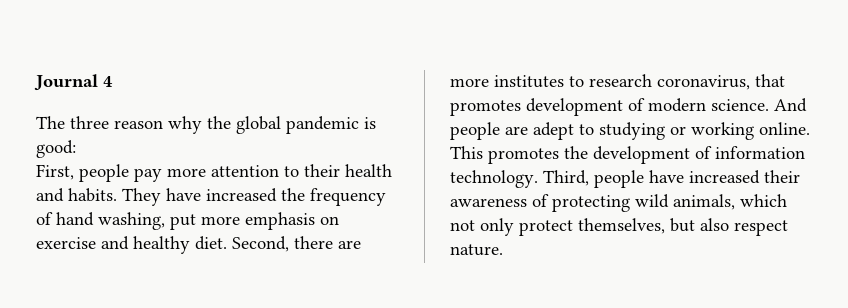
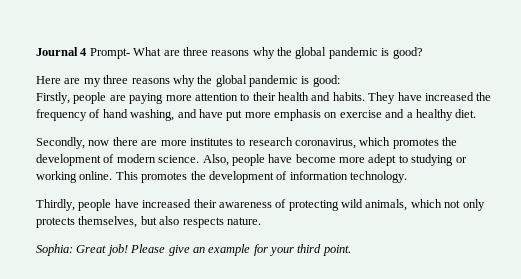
[36,116,163,129] // The three reason -> [89,47,423,59] [36,75,170,87] Prompt- What are three reasons why the global pandemic is good? // Here are my three reasons
[36,164,162,182] First, people pay -> [36,92,164,104] Firstly, people are paying
(165, 221) none -> [177,109,223,118] and have
(129, 243) none -> [406,112,413,118] a
[232,236,289,252] Second, -> [36,137,110,149] // Secondly, now
[755,74,785,87] [450,100,521,116] that promotes -> [359,137,458,149] which promotes the
[774,98,807,112] [450,122,528,140] And people are -> [202,154,365,166] Also, people have become more
[543,170,589,186] Third, -> [36,199,75,211] // Thirdly,
[519,220,573,236] protect -> [36,217,75,228] protects
[734,220,788,236] respect -> [182,217,224,228] respects
(503, 250) none -> [36,244,351,256] // Sophia: Great job! Please give an example for your third point.

